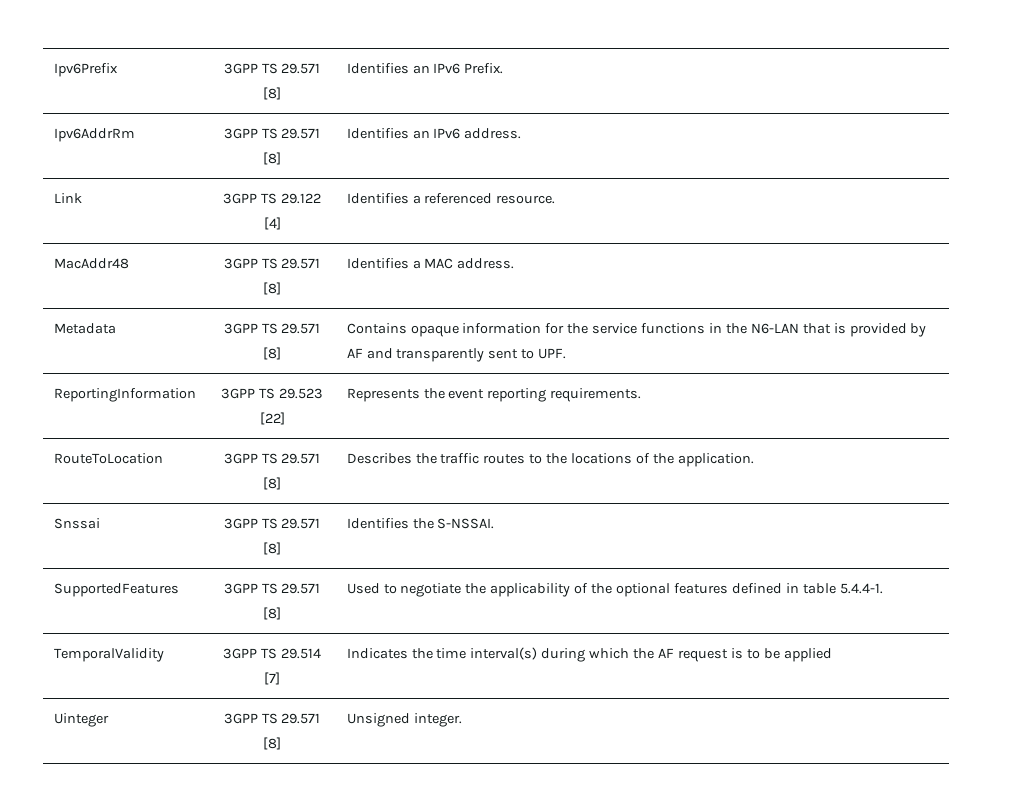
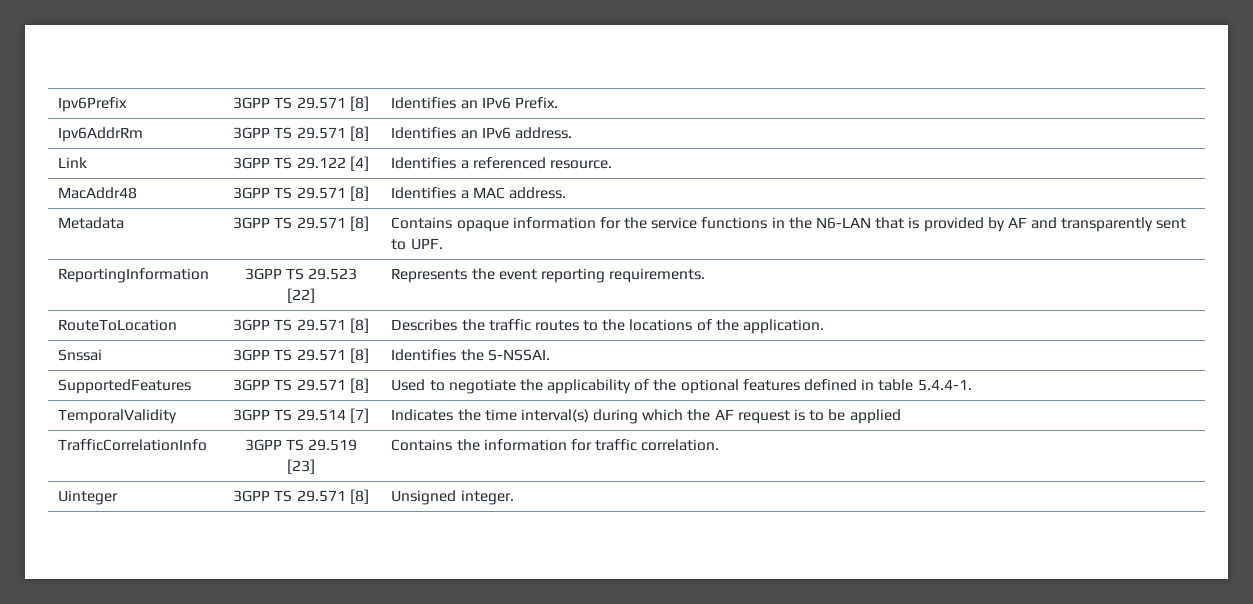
(832, 655) none -> [58,439,208,451] [244,439,358,451] [287,459,315,474] [391,439,720,451] // TrafficCorrelationInfo | 3GPP TS 29.519 [23] | Contains the information for traffic correlation.

